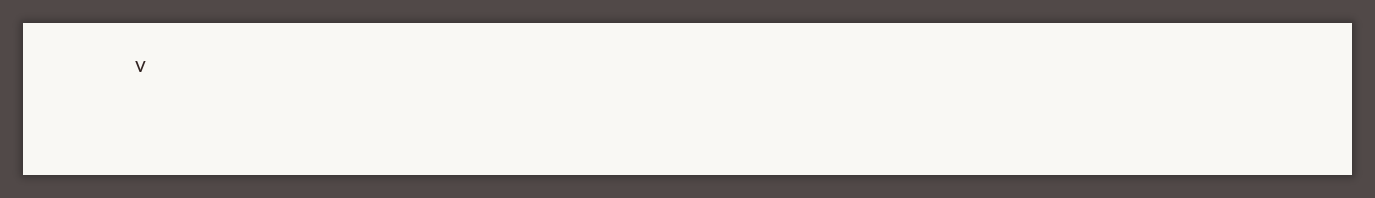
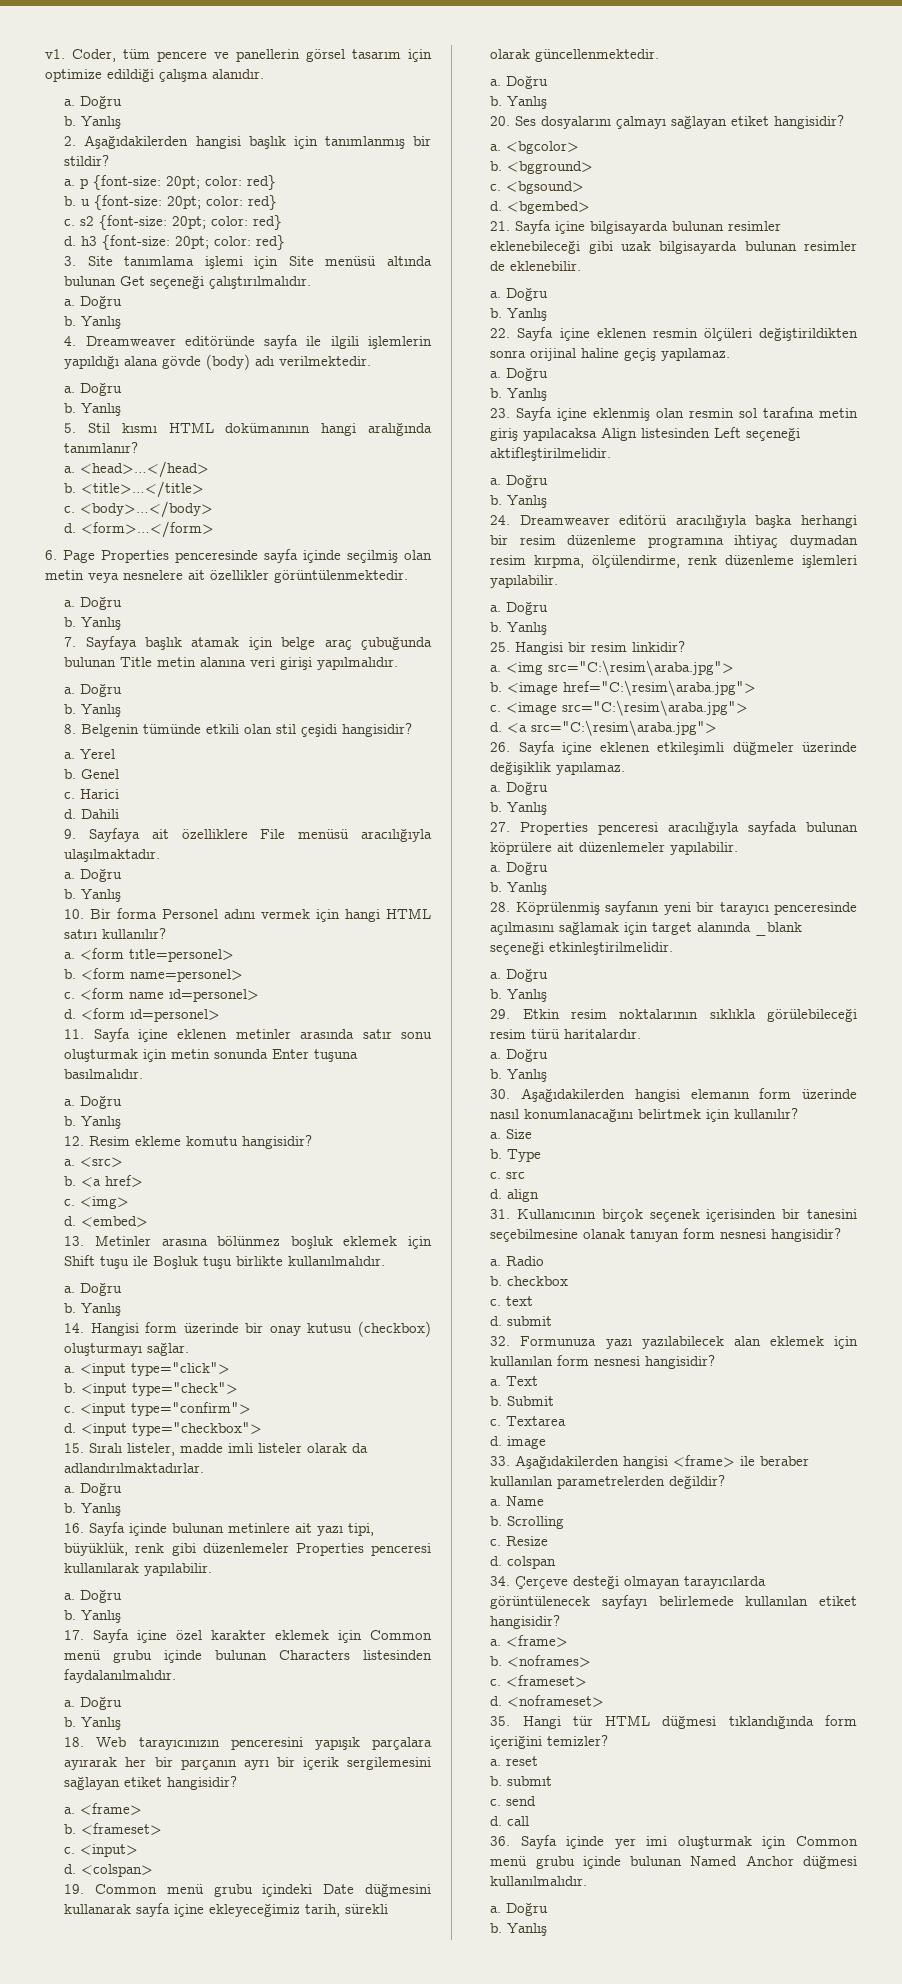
[135,61,146,72] v -> [45,49,432,62] [45,69,264,82] [64,96,123,109] [64,116,122,129] [64,135,431,149] [64,155,110,166] [64,175,277,190] [64,195,278,210] [64,215,283,230] [64,235,286,250] [64,256,432,269] [64,276,312,289] [64,296,123,309] [64,316,122,329] [64,335,432,349] [64,354,372,370] [64,383,123,396] [64,403,122,416] [64,422,432,436] [64,442,139,453] [64,461,210,478] [64,481,205,498] [64,501,214,518] [64,521,215,538] [45,549,432,563] [45,570,408,583] [64,597,123,610] [64,617,122,630] [64,636,432,650] [64,657,399,670] [64,684,123,697] [64,704,122,717] [64,723,413,737] [64,749,116,759] [64,769,120,779] [64,789,120,799] [64,809,120,819] [64,828,432,842] [64,849,161,862] [64,869,123,882] [64,889,122,902] [64,908,432,922] [64,928,167,939] [64,948,235,962] [64,968,244,982] [64,988,260,1002] [64,1008,221,1022] [64,1028,432,1042] [64,1049,359,1062] [64,1069,144,1079] [64,1096,123,1109] [64,1116,122,1129] [64,1135,313,1149] [64,1157,124,1167] [64,1175,144,1187] [64,1196,130,1209] [64,1216,149,1227] [64,1235,432,1249] [64,1255,386,1269] [64,1283,123,1296] [64,1303,122,1316] [64,1321,431,1337] [64,1343,190,1356] [64,1362,231,1376] [64,1382,239,1396] [64,1402,252,1416] [64,1422,263,1436] [64,1443,369,1456] [64,1463,205,1473] [64,1483,123,1496] [64,1503,122,1516] [64,1522,375,1536] [64,1543,431,1556] [64,1563,213,1576] [64,1590,123,1603] [64,1610,122,1623] [64,1629,432,1643] [64,1650,432,1663] [64,1669,177,1683] [64,1697,123,1710] [64,1717,122,1730] [64,1737,433,1750] [64,1757,431,1770] [64,1776,238,1790] [64,1803,143,1815] [64,1823,163,1835] [64,1844,139,1857] [64,1864,154,1877] [64,1884,431,1897] [64,1903,389,1917] [490,49,660,62] [490,76,549,89] [490,96,548,109] [490,115,845,129] [490,141,580,154] [490,161,594,174] [490,181,585,194] [490,201,591,214] [490,220,782,234] [490,241,857,254] [490,261,582,271] [490,288,549,301] [490,308,548,321] [490,327,858,341] [490,348,731,361] [490,368,549,381] [490,388,548,401] [490,407,858,421] [490,427,801,441] [490,447,612,461] [490,475,549,488] [490,495,548,508] [490,515,857,528] [490,535,858,548] [490,555,857,568] [490,575,559,588] [490,602,549,615] [490,622,548,635] [490,641,686,655] [490,660,735,676] [490,680,757,696] [490,700,749,716] [490,720,718,736] [490,741,857,755] [490,762,626,775] [490,782,549,795] [490,802,548,815] [490,821,858,835] [490,842,739,855] [490,862,549,875] [490,882,548,895] [490,901,857,915] [490,922,803,936] [490,942,674,955] [490,969,549,982] [490,989,548,1002] [490,1009,857,1022] [490,1029,642,1039] [490,1049,549,1062] [490,1069,548,1082] [490,1088,857,1102] [490,1108,799,1122] [490,1129,533,1139] [490,1149,542,1162] [490,1171,526,1179] [490,1189,540,1202] [490,1209,857,1222] [490,1228,842,1242] [490,1256,545,1266] [490,1276,569,1286] [490,1296,534,1306] [490,1316,553,1326] [490,1336,858,1349] [490,1355,716,1369] [490,1376,539,1386] [490,1396,555,1406] [490,1416,567,1426] [490,1436,547,1449] [490,1455,810,1469] [490,1475,726,1489] [490,1496,545,1506] [490,1516,565,1529] [490,1536,549,1546] [490,1556,557,1569] [490,1576,767,1589] [490,1595,858,1609] [490,1615,561,1629] [490,1635,569,1647] [490,1655,592,1667] [490,1675,588,1687] [490,1695,605,1707] [490,1715,857,1729] [490,1735,609,1749] [490,1756,539,1766] [490,1776,553,1786] [490,1796,537,1806] [490,1816,530,1826] [490,1835,858,1849] [490,1855,857,1869] [490,1876,588,1886] [490,1903,549,1916] [490,1923,548,1936] v1. Coder, tüm pencere ve panellerin görsel tasarım için optimize edildiği çalışma alanıdır. // a. Doğru // b. Yanlış // 2. Aşağıdakilerden hangisi başlık için tanımlanmış bir stildir? // a. p {font-size: 20pt; color: red} // b. u {font-size: 20pt; color: red} // c. s2 {font-size: 20pt; color: red} // d. h3 {font-size: 20pt; color: red} // 3. Site tanımlama işlemi için Site menüsü altında bulunan Get seçeneği çalıştırılmalıdır. // a. Doğru // b. Yanlış // 4. Dreamweaver editöründe sayfa ile ilgili işlemlerin yapıldığı alana gövde (body) adı verilmektedir. // a. Doğru // b. Yanlış // 5. Stil kısmı HTML dokümanının hangi aralığında tanımlanır? // a. <head>…</head> // b. <title>…</title> // c. <body>…</body> // d. <form>…</form> // 6. Page Properties penceresinde sayfa içinde seçilmiş olan metin veya nesnelere ait özellikler görüntülenmektedir. // a. Doğru // b. Yanlış // 7. Sayfaya başlık atamak için belge araç çubuğunda bulunan Title metin alanına veri girişi yapılmalıdır. // a. Doğru // b. Yanlış // 8. Belgenin tümünde etkili olan stil çeşidi hangisidir? // a. Yerel // b. Genel // c. Harici // d. Dahili // 9. Sayfaya ait özelliklere File menüsü aracılığıyla ulaşılmaktadır. // a. Doğru // b. Yanlış // 10. Bir forma Personel adını vermek için hangi HTML satırı kullanılır? // a. <form tıtle=personel> // b. <form name=personel> // c. <form name ıd=personel> // d. <form ıd=personel> // 11. Sayfa içine eklenen metinler arasında satır sonu oluşturmak için metin sonunda Enter tuşuna basılmalıdır. // a. Doğru // b. Yanlış // 12. Resim ekleme komutu hangisidir? // a. <src> // b. <a href> // c. <img> // d. <embed> // 13. Metinler arasına bölünmez boşluk eklemek için Shift tuşu ile Boşluk tuşu birlikte kullanılmalıdır. // a. Doğru // b. Yanlış // 14. Hangisi form üzerinde bir onay kutusu (checkbox) oluşturmayı sağlar. // a. <input type="click"> // b. <input type="check"> // c. <input type="confirm"> // d. <input type="checkbox"> // 15. Sıralı listeler, madde imli listeler olarak da adlandırılmaktadırlar. // a. Doğru // b. Yanlış // 16. Sayfa içinde bulunan metinlere ait yazı tipi, büyüklük, renk gibi düzenlemeler Properties penceresi kullanılarak yapılabilir. // a. Doğru // b. Yanlış // 17. Sayfa içine özel karakter eklemek için Common menü grubu içinde bulunan Characters listesinden faydalanılmalıdır. // a. Doğru // b. Yanlış // 18. Web tarayıcınızın penceresini yapışık parçalara ayırarak her bir parçanın ayrı bir içerik sergilemesini sağlayan etiket hangisidir? // a. <frame> // b. <frameset> // c. <input> // d. <colspan> // 19. Common menü grubu içindeki Date düğmesini kullanarak sayfa içine ekleyeceğimiz tarih, sürekli olarak güncellenmektedir. // a. Doğru // b. Yanlış // 20. Ses dosyalarını çalmayı sağlayan etiket hangisidir? // a. <bgcolor> // b. <bgground> // c. <bgsound> // d. <bgembed> // 21. Sayfa içine bilgisayarda bulunan resimler eklenebileceği gibi uzak bilgisayarda bulunan resimler de eklenebilir. // a. Doğru // b. Yanlış // 22. Sayfa içine eklenen resmin ölçüleri değiştirildikten sonra orijinal haline geçiş yapılamaz. // a. Doğru // b. Yanlış // 23. Sayfa içine eklenmiş olan resmin sol tarafına metin giriş yapılacaksa Align listesinden Left seçeneği aktifleştirilmelidir. // a. Doğru // b. Yanlış // 24. Dreamweaver editörü aracılığıyla başka herhangi bir resim düzenleme programına ihtiyaç duymadan resim kırpma, ölçülendirme, renk düzenleme işlemleri yapılabilir. // a. Doğru // b. Yanlış // 25. Hangisi bir resim linkidir? // a. <img src="C:\resim\araba.jpg"> // b. <image href="C:\resim\araba.jpg"> // c. <image src="C:\resim\araba.jpg"> // d. <a src="C:\resim\araba.jpg"> // 26. Sayfa içine eklenen etkileşimli düğmeler üzerinde değişiklik yapılamaz. // a. Doğru // b. Yanlış // 27. Properties penceresi aracılığıyla sayfada bulunan köprülere ait düzenlemeler yapılabilir. // a. Doğru // b. Yanlış // 28. Köprülenmiş sayfanın yeni bir tarayıcı penceresinde açılmasını sağlamak için target alanında _blank seçeneği etkinleştirilmelidir. // a. Doğru // b. Yanlış // 29. Etkin resim noktalarının sıklıkla görülebileceği resim türü haritalardır. // a. Doğru // b. Yanlış // 30. Aşağıdakilerden hangisi elemanın form üzerinde nasıl konumlanacağını belirtmek için kullanılır? // a. Size // b. Type // c. src // d. align // 31. Kullanıcının birçok seçenek içerisinden bir tanesini seçebilmesine olanak tanıyan form nesnesi hangisidir? // a. Radio // b. checkbox // c. text // d. submit // 32. Formunuza yazı yazılabilecek alan eklemek için kullanılan form nesnesi hangisidir? // a. Text // b. Submit // c. Textarea // d. image // 33. Aşağıdakilerden hangisi <frame> ile beraber kullanılan parametrelerden değildir? // a. Name // b. Scrolling // c. Resize // d. colspan // 34. Çerçeve desteği olmayan tarayıcılarda görüntülenecek sayfayı belirlemede kullanılan etiket hangisidir? // a. <frame> // b. <noframes> // c. <frameset> // d. <noframeset> // 35. Hangi tür HTML düğmesi tıklandığında form içeriğini temizler? // a. reset // b. submıt // c. send // d. call // 36. Sayfa içinde yer imi oluşturmak için Common menü grubu içinde bulunan Named Anchor düğmesi kullanılmalıdır. // a. Doğru // b. Yanlış

